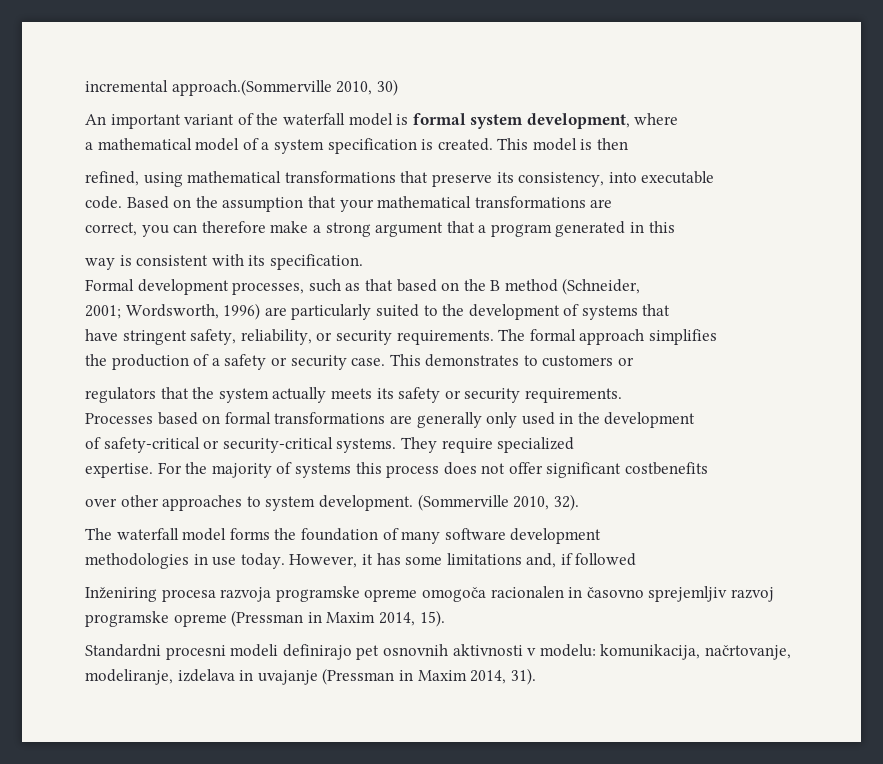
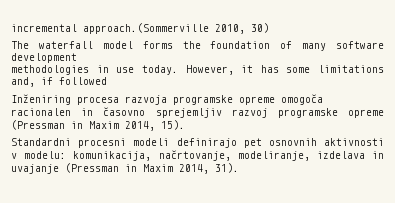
[85,113,679,129] [85,138,629,154] [85,171,715,187] [85,196,613,212] [85,221,675,237] [85,254,363,270] [85,278,641,295] [85,303,671,320] [85,329,717,345] [85,354,635,370] [85,387,622,403] [85,412,696,428] [85,437,575,453] [85,462,709,478] [85,494,579,511] // An important variant of the waterfall model is formal system development, where // a mathematical model of a system specification is created. This model is then // refined, using mathematical transformations that preserve its consistency, into executable // code. Based on the assumption that your mathematical transformations are // correct, you can therefore make a strong argument that a program generated in this // way is consistent with its specification. // Formal development processes, such as that based on the B method (Schneider, // 2001; Wordsworth, 1996) are particularly suited to the development of systems that // have stringent safety, reliability, or security requirements. The formal approach simplifies // the production of a safety or security case. This demonstrates to customers or // regulators that the system actually meets its safety or security requirements. // Processes based on formal transformations are generally only used in the development // of safety-critical or security-critical systems. They require specialized // expertise. For the majority of systems this process does not offer significant costbenefits // over other approaches to system development. (Sommerville 2010, 32). -> (269, 28) none

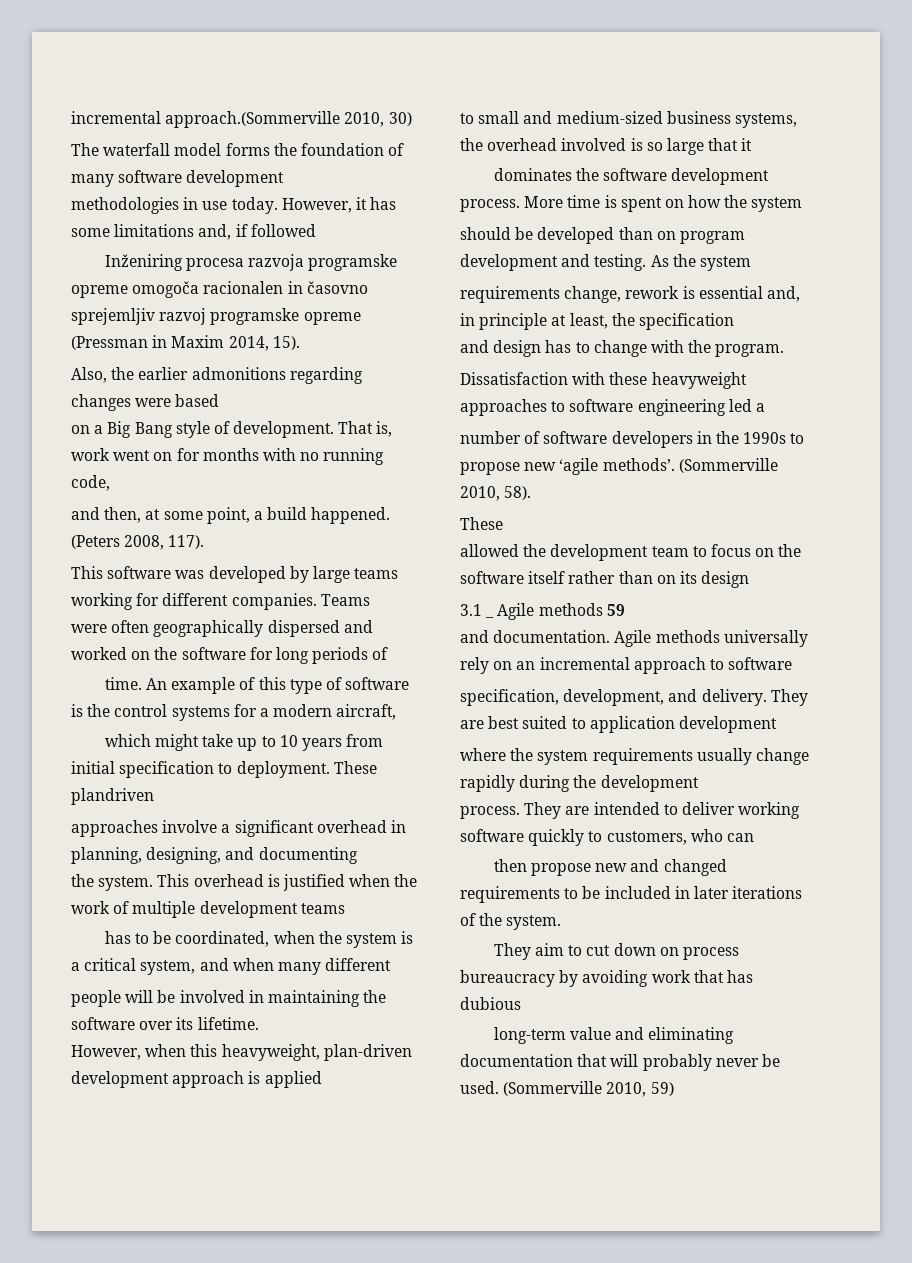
[11,138,384,148] [11,150,384,161] [11,163,239,174] Standardni procesni modeli definirajo pet osnovnih aktivnosti v modelu: komunikacija, načrtovanje, modeliranje, izdelava in uvajanje (Pressman in Maxim 2014, 31). -> [71,367,363,384] [71,394,220,411] [71,421,393,438] [71,448,385,465] [71,475,110,491] [71,507,391,524] [71,535,205,550] [71,566,399,583] [71,593,370,610] [71,620,373,637] [71,647,389,664] [104,677,410,694] [71,704,397,721] [104,734,384,751] [71,761,377,778] [71,788,154,805] [71,820,406,837] [71,847,358,864] [71,874,418,891] [71,901,345,918] [104,931,414,948] [71,958,392,975] [71,990,387,1007] [71,1017,259,1030] [71,1044,412,1061] [71,1071,322,1088] [460,111,797,128] [460,138,753,155] [493,168,770,185] [460,195,803,212] [460,227,745,244] [460,254,751,271] [460,286,800,303] [460,313,734,330] [460,340,785,357] [460,372,747,389] [460,399,765,416] [460,431,805,448] [460,458,778,475] [460,486,532,501] [460,517,503,530] [460,544,802,561] [460,571,750,588] [460,604,482,616] [485,603,625,620] [460,630,808,647] [460,657,793,674] [460,689,808,706] [460,716,777,733] [460,748,809,765] [460,775,699,792] [460,802,801,819] [460,829,754,846] [493,859,727,876] [460,886,803,903] [460,913,562,930] [493,943,739,960] [460,970,753,987] [460,997,521,1010] [493,1027,735,1044] [460,1054,780,1071] [460,1081,674,1097] Also, the earlier admonitions regarding changes were based // on a Big Bang style of development. That is, work went on for months with no running code, // and then, at some point, a build happened. (Peters 2008, 117). // This software was developed by large teams working for different companies. Teams // were often geographically dispersed and worked on the software for long periods of // time. An example of this type of software is the control systems for a modern aircraft, // which might take up to 10 years from initial specification to deployment. These plandriven // approaches involve a significant overhead in planning, designing, and documenting // the system. This overhead is justified when the work of multiple development teams // has to be coordinated, when the system is a critical system, and when many different // people will be involved in maintaining the software over its lifetime. // However, when this heavyweight, plan-driven development approach is applied // to small and medium-sized business systems, the overhead involved is so large that it // dominates the software development process. More time is spent on how the system // should be developed than on program development and testing. As the system // requirements change, rework is essential and, in principle at least, the specification // and design has to change with the program. // Dissatisfaction with these heavyweight approaches to software engineering led a // number of software developers in the 1990s to propose new ‘agile methods’. (Sommerville 2010, 58). // These // allowed the development team to focus on the software itself rather than on its design // 3.1 _ Agile methods 59 // and documentation. Agile methods universally rely on an incremental approach to software // specification, development, and delivery. They are best suited to application development // where the system requirements usually change rapidly during the development // process. They are intended to deliver working software quickly to customers, who can // then propose new and changed requirements to be included in later iterations of the system. // They aim to cut down on process bureaucracy by avoiding work that has dubious // long-term value and eliminating documentation that will probably never be used. (Sommerville 2010, 59)

